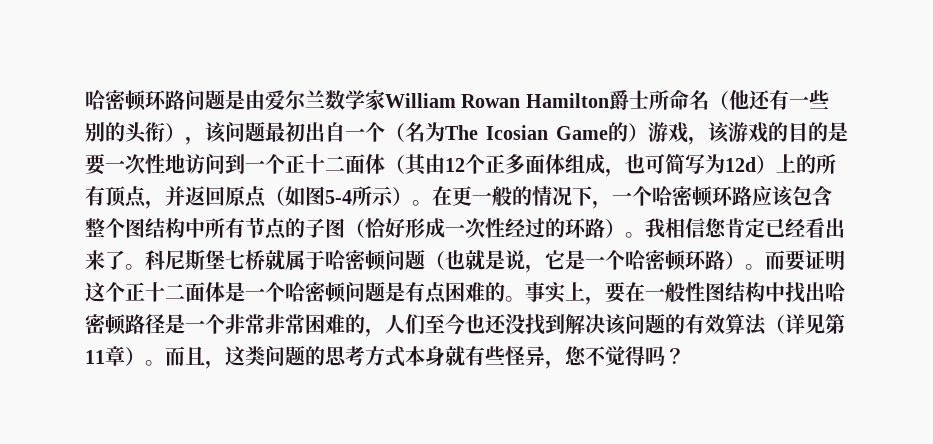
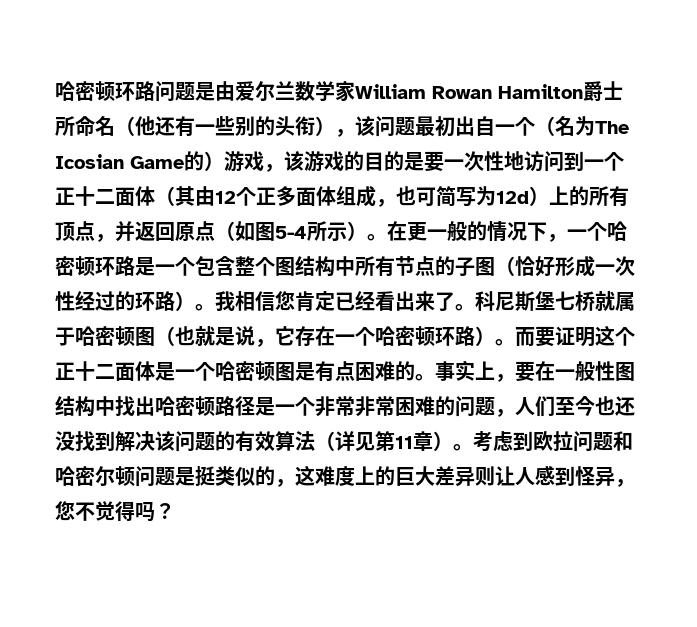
[752,186,794,207] 应该 -> [135,257,195,276] 是一个
[385,249,425,270] 问题 -> [135,327,155,346] 图
[565,250,585,270] 是 -> [295,326,335,346] 存在
[345,281,385,302] 问题 -> [275,362,295,381] 图
(365, 324) none -> [455,396,495,417] 问题
[165,345,505,369] 而且，这类问题的思考方式本身就有些 -> [473,431,633,452] [55,465,575,487] 考虑到欧拉问题和哈密尔顿问题是挺类似的，这难度上的巨大差异则让人感到

